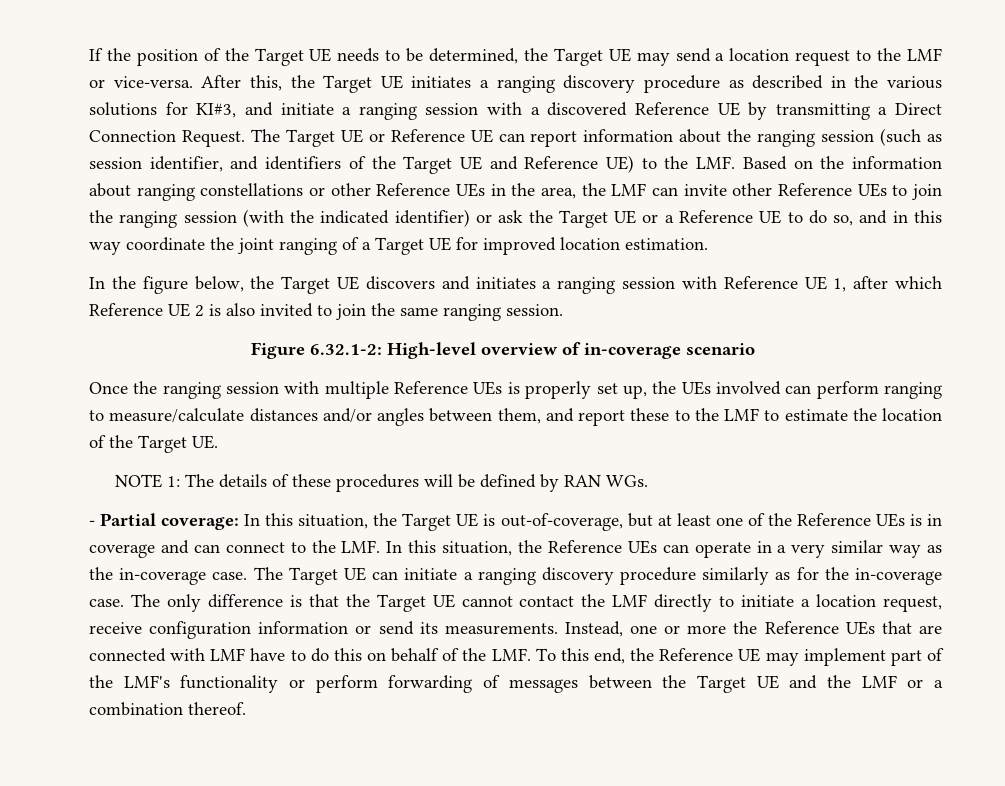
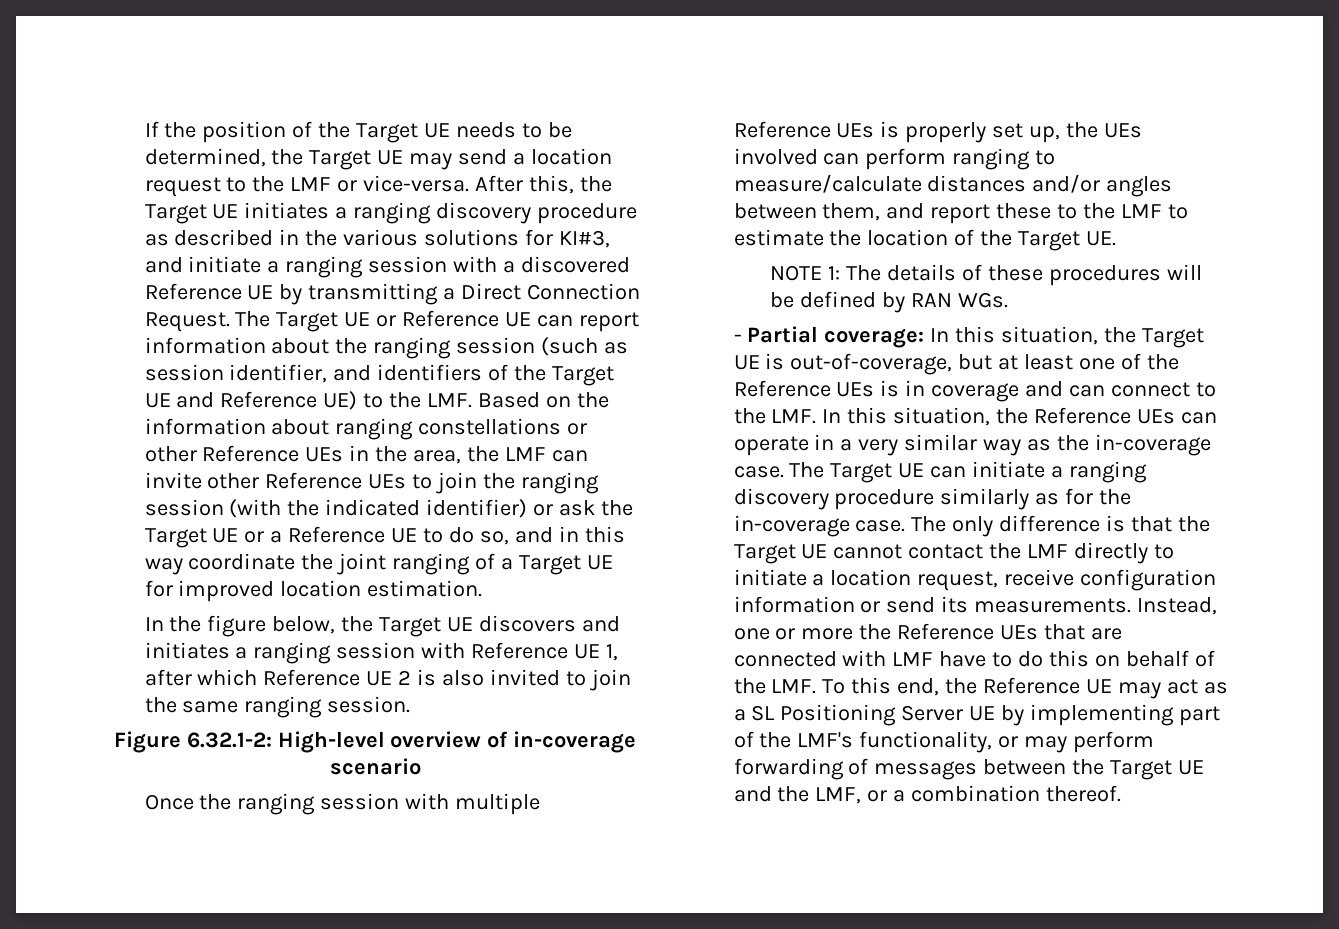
[803,648,886,666] implement -> [1166,679,1228,694] [733,704,1175,726] act as a SL Positioning Server UE by implementing
[180,675,306,693] functionality or -> [859,731,1068,753] functionality, or may
[861,675,897,688] LMF -> [815,787,862,804] LMF,

